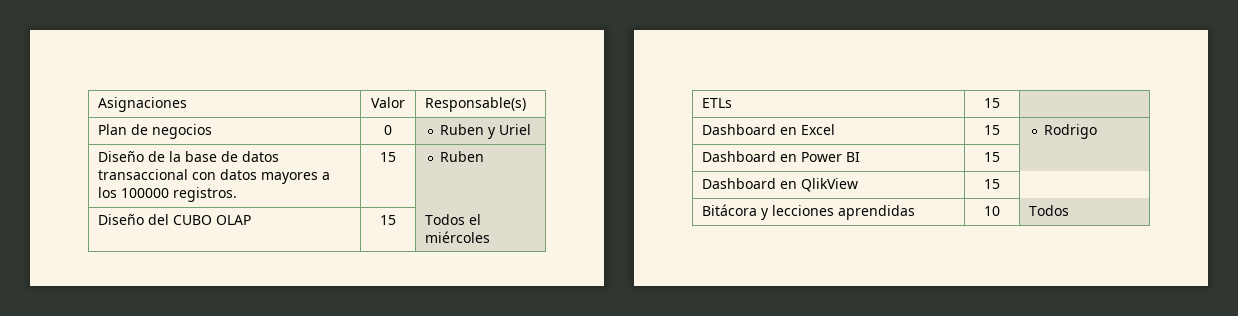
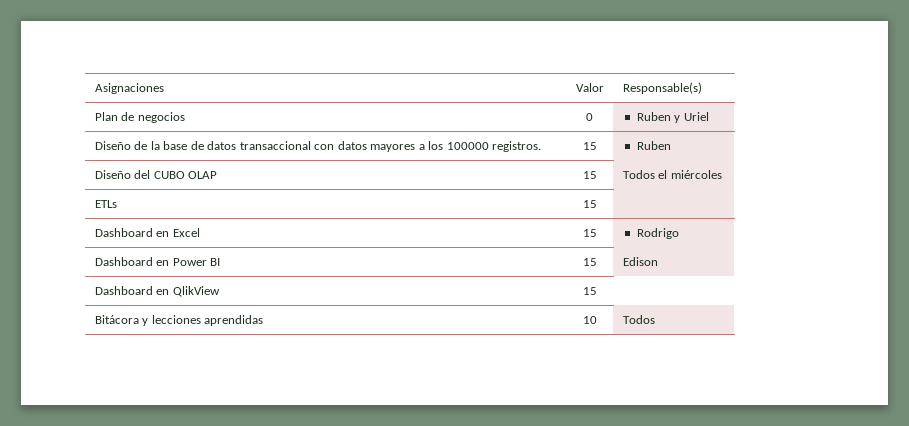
(1000, 157) none -> [622,257,658,266] Edison

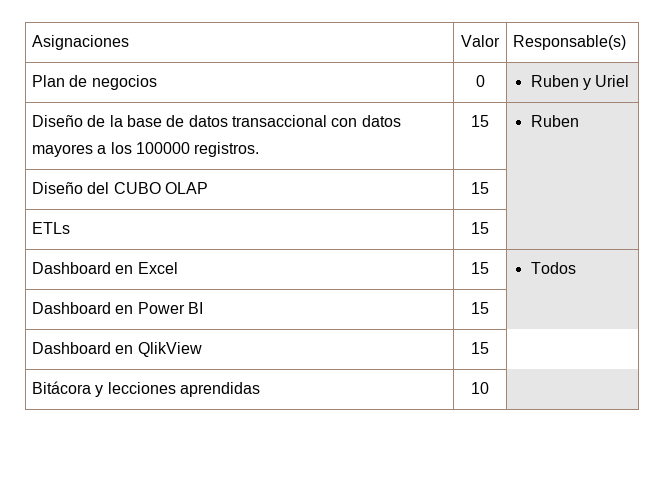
[622,170,722,179] Todos el miércoles -> (489, 188) none
[636,228,679,239] Rodrigo -> [530,262,576,274] Todos
[622,257,658,266] Edison -> (489, 308) none
[622,315,655,324] Todos -> (489, 388) none

